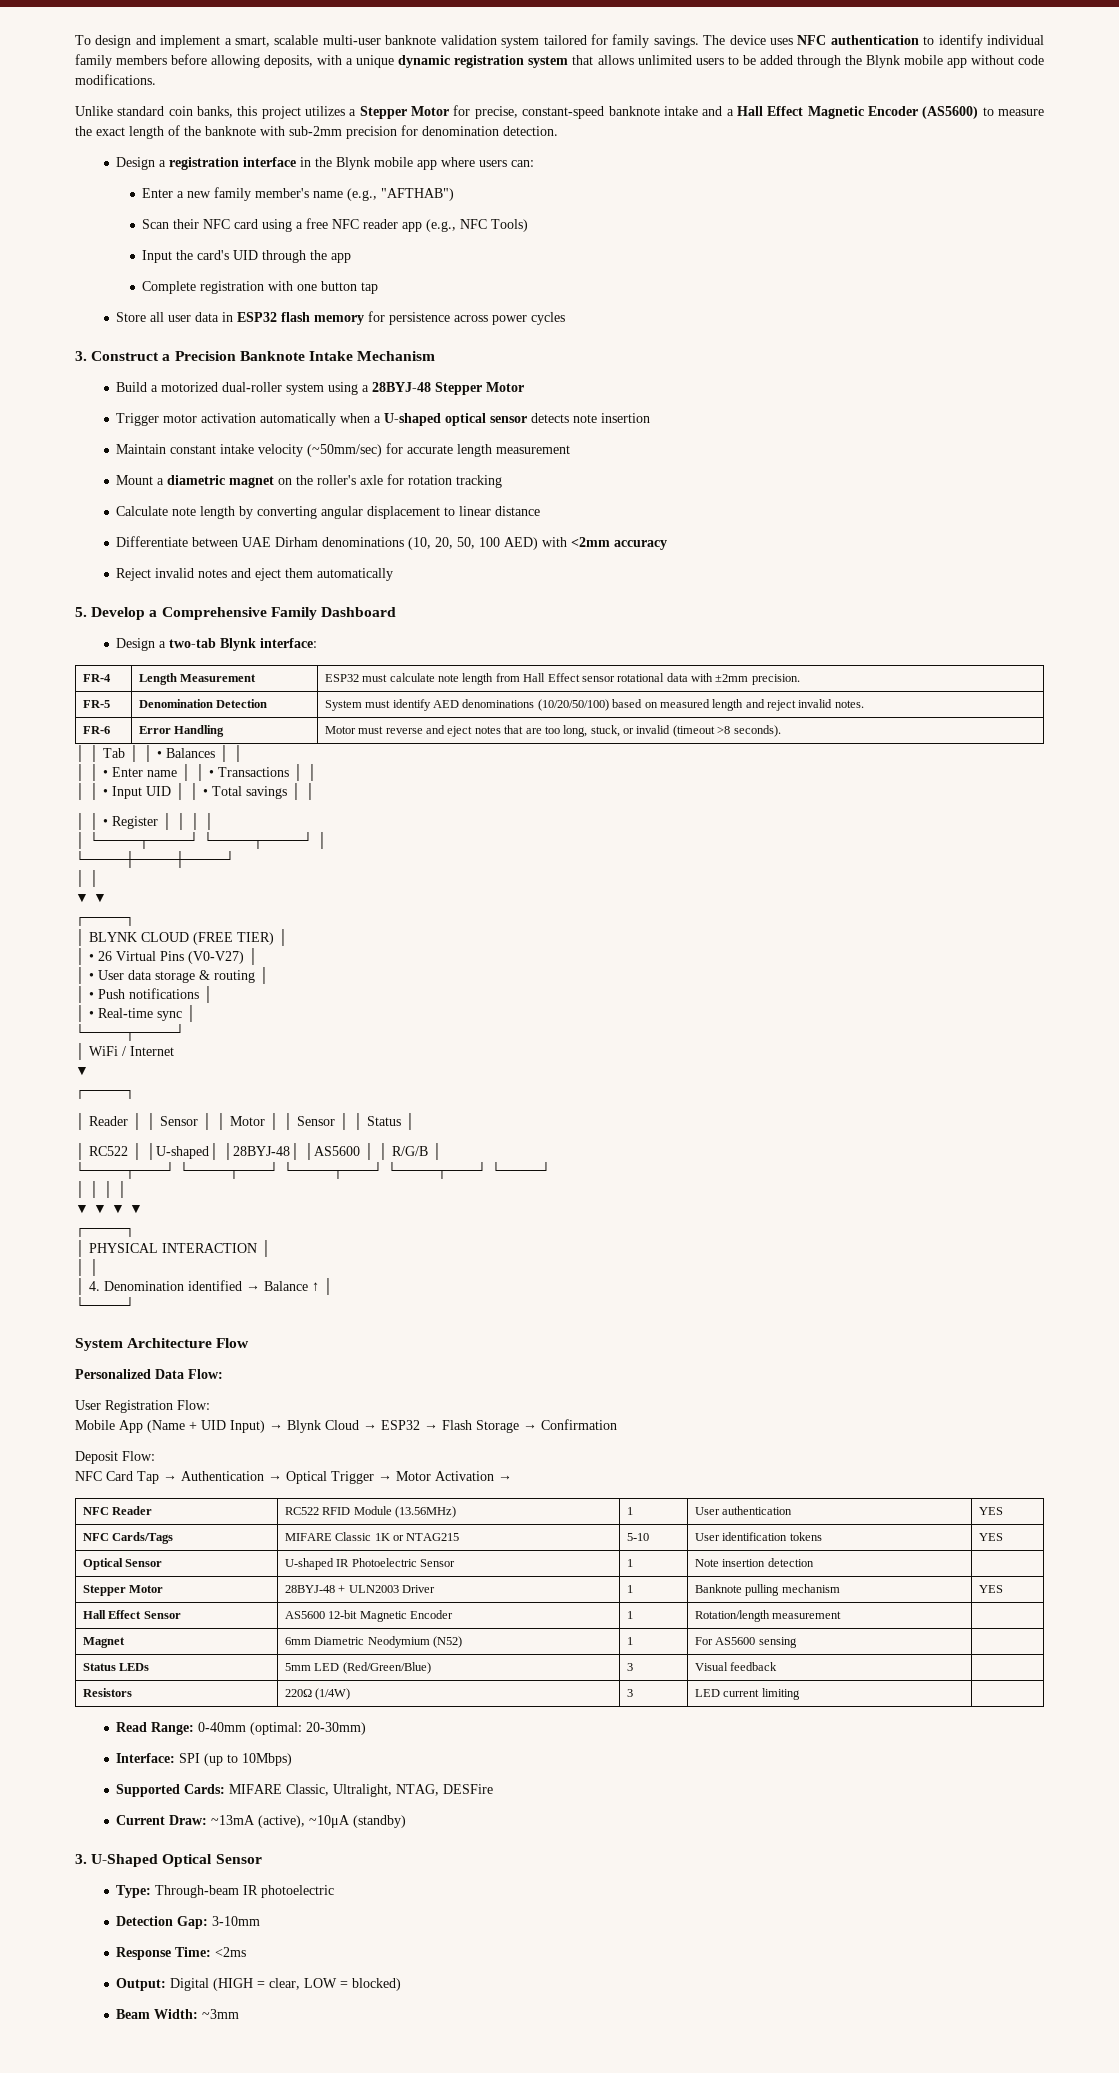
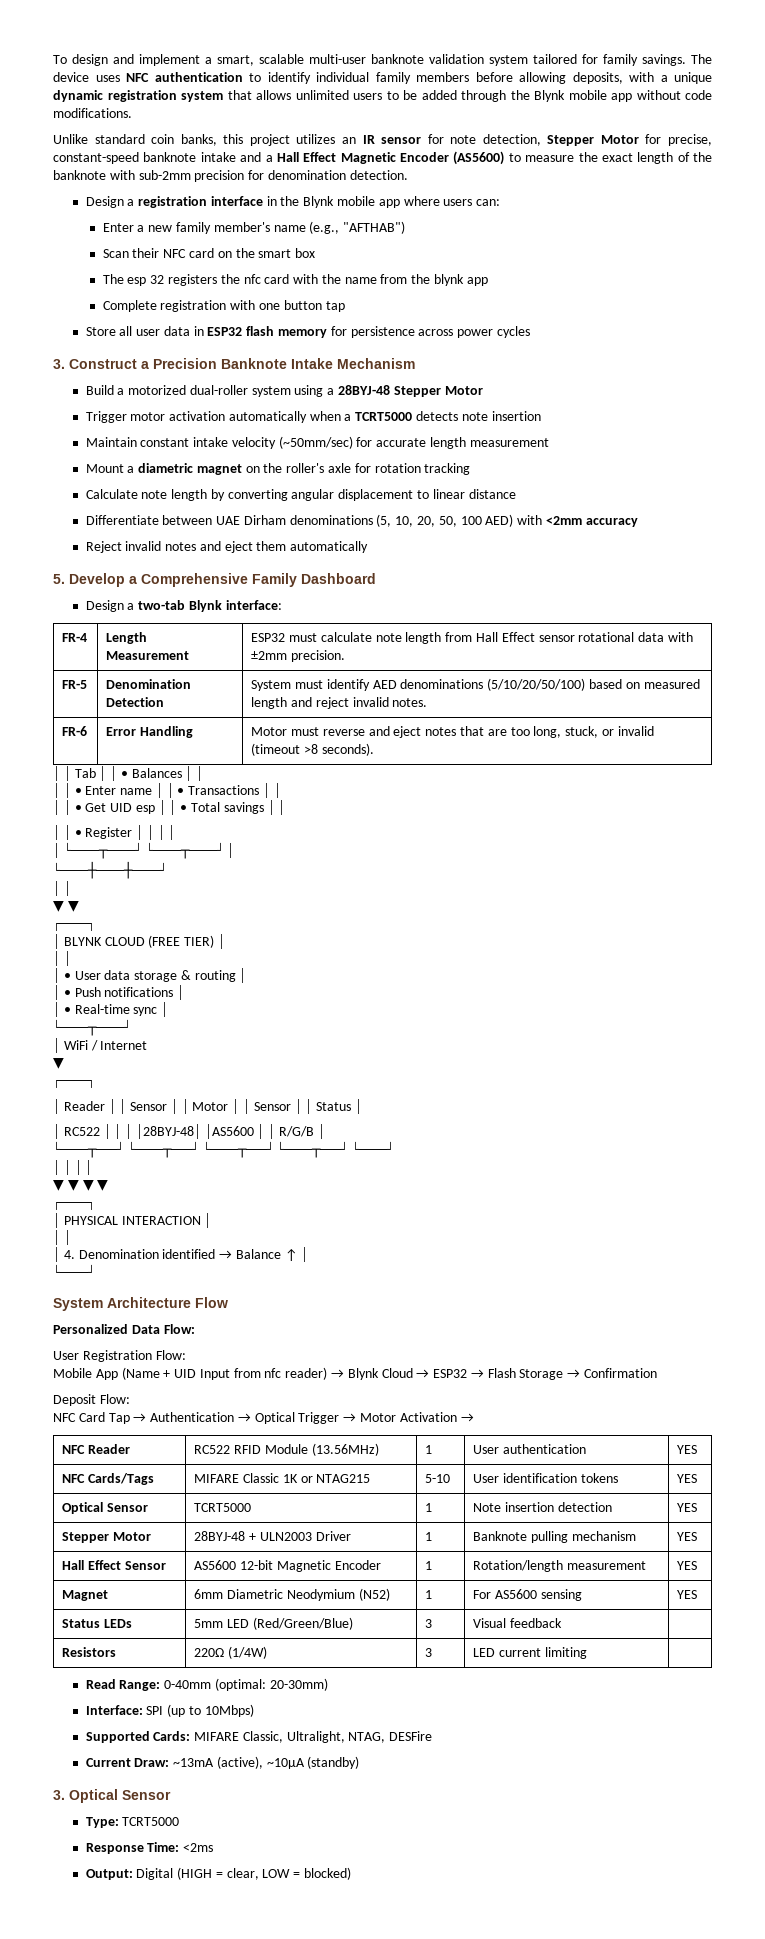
[349,109,357,116] a -> [341,134,541,146] an IR sensor for note detection,
[262,218,529,232] [142,250,328,263] using a free NFC reader app (e.g., NFC Tools) // Input the card's UID through the -> [217,248,316,258] [102,274,464,286] on the smart box // The esp 32 registers the nfc card with the name from the blynk
[384,413,528,426] U-shaped optical sensor -> [355,412,413,421] TCRT5000
[408,537,432,550] (10, -> [376,514,414,527] (5, 10,
[537,699,609,711] (10/20/50/100) -> [487,678,586,691] (5/10/20/50/100)
[112,786,171,799] Input UID -> [85,803,155,814] Get UID esp
[89,951,244,964] • 26 Virtual Pins (V0-V27) -> (60, 958) none
[146,1143,219,1160] │U-shaped│ -> [114,1124,133,1139] │ │
[230,1420,265,1433] Input) -> [199,1367,328,1380] Input from nfc reader)
[284,1558,456,1570] U-shaped IR Photoelectric Sensor -> [194,1503,252,1512] TCRT5000
(814, 1562) none -> [677,1503,698,1512] YES
(842, 1615) none -> [677,1561,698,1570] YES
(797, 1642) none -> [677,1590,698,1599] YES
[91,1854,159,1867] U-Shaped -> (65, 1795) none
[155,1885,335,1898] [116,1916,261,1929] Through-beam IR photoelectric // Detection Gap: 3-10mm -> [122,1817,180,1826] TCRT5000
[116,2009,240,2019] // Beam Width: ~3mm -> (351, 1873) none

